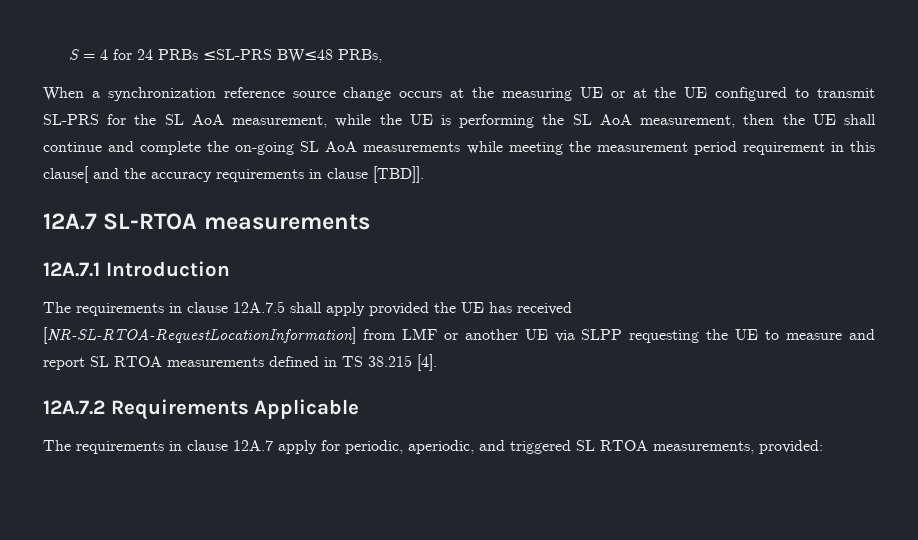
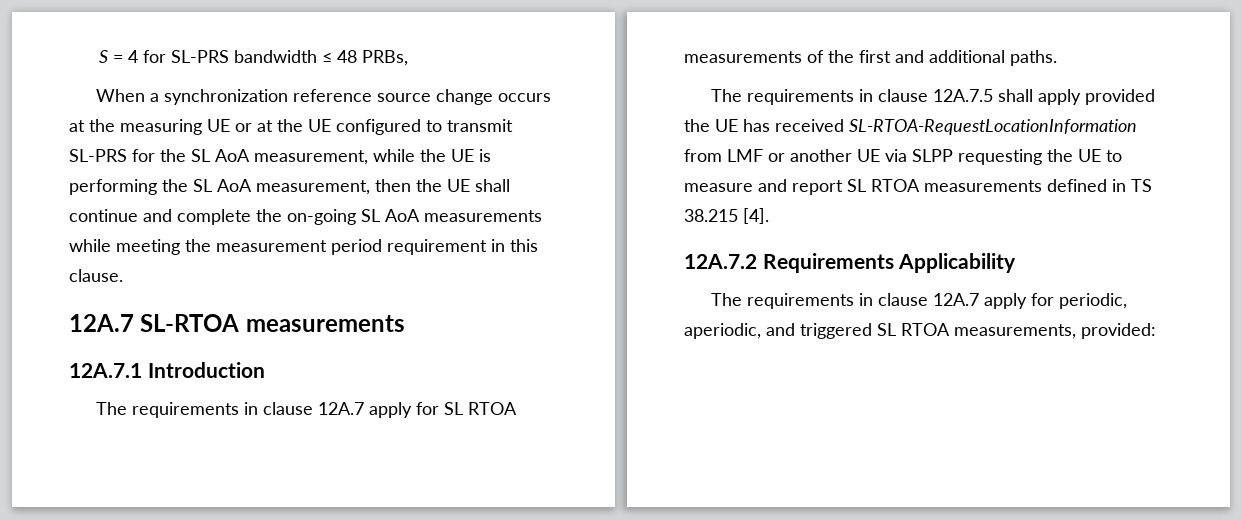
[136,49,333,63] 24 PRBs ≤SL-PRS BW≤48 -> [171,50,358,63] SL-PRS bandwidth ≤ 48
[43,166,424,183] clause[ and the accuracy requirements in clause [TBD]]. -> [69,269,123,282] clause.
(230, 269) none -> [96,402,518,418] [684,50,1057,66] // The requirements in clause 12A.7 apply for SL RTOA measurements of the first and additional paths.
[43,327,356,344] [NR-SL-RTOA-RequestLocationInformation] -> [849,119,1137,135] SL-RTOA-RequestLocationInformation
[254,399,360,419] Applicable -> [898,253,1017,273] Applicability

